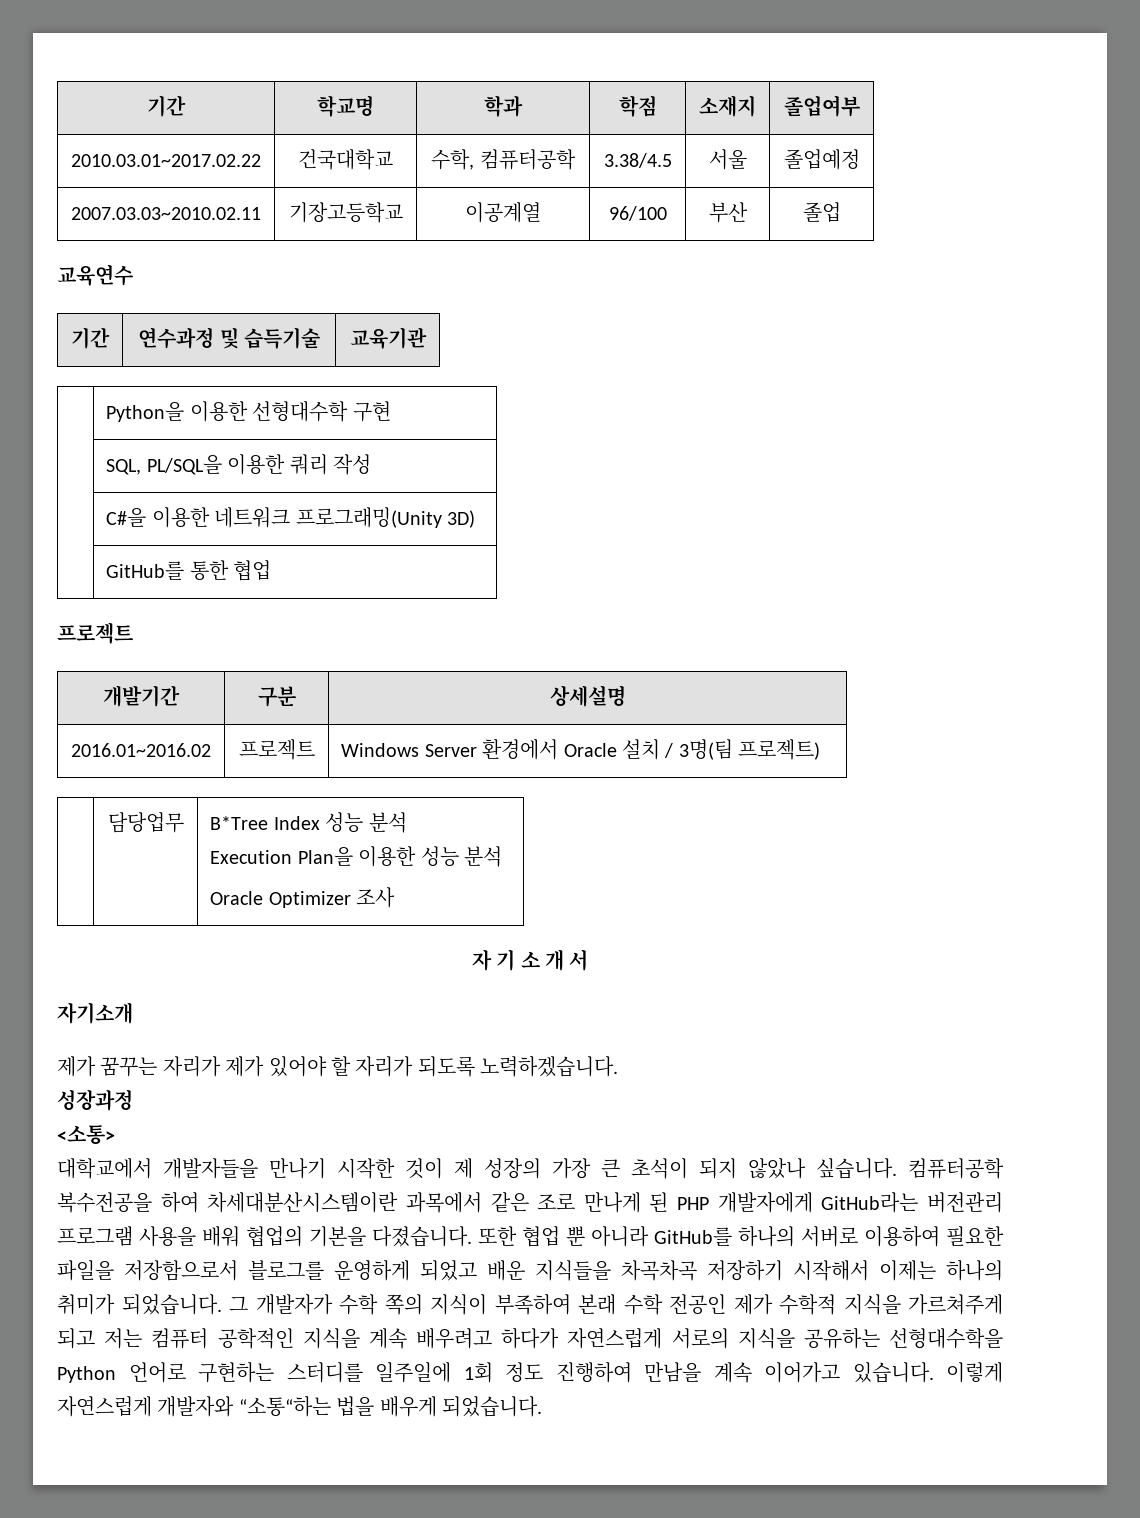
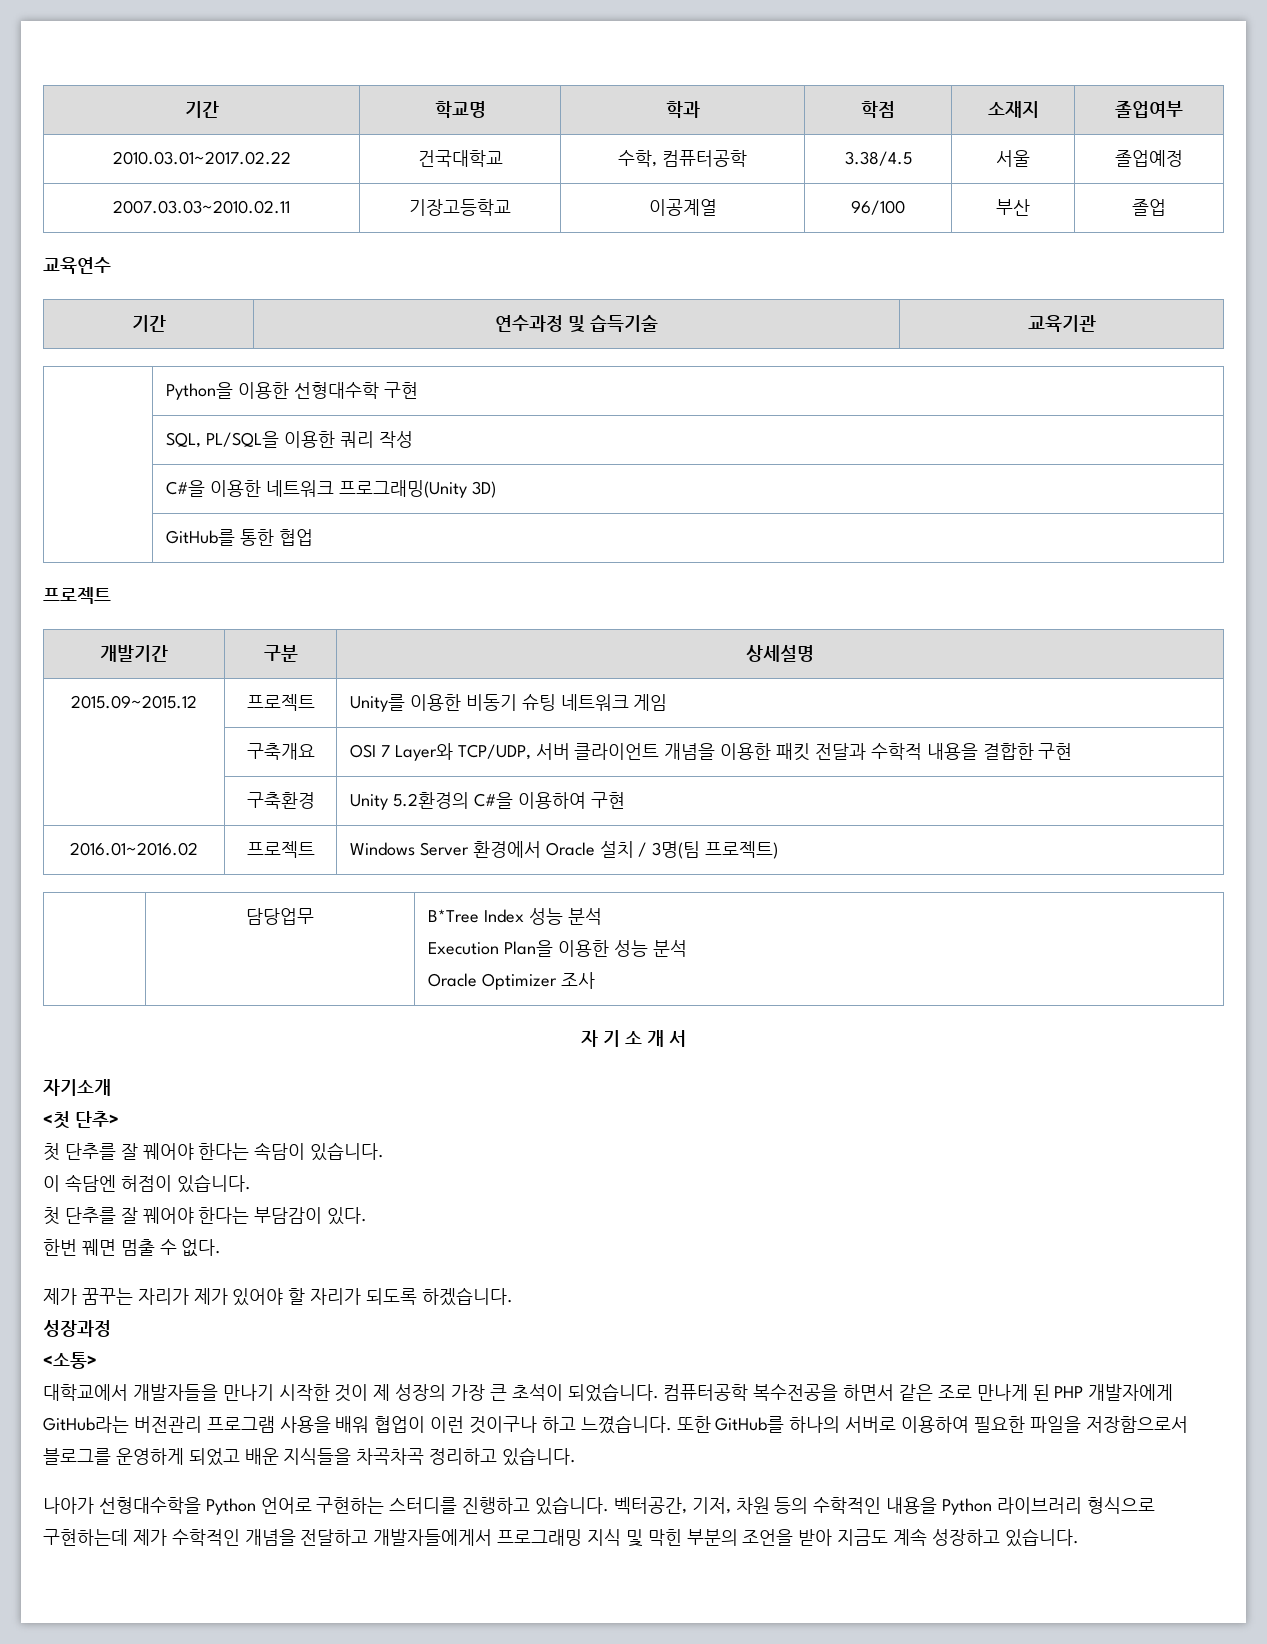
(626, 696) none -> [71,695,197,709] [246,694,315,711] [350,694,668,712] [246,743,315,760] [350,743,1073,761] [246,792,315,809] [350,792,625,810] // 2015.09~2015.12 | 프로젝트 | Unity를 이용한 비동기 슈팅 네트워크 게임 // | 구축개요 | OSI 7 Layer와 TCP/UDP, 서버 클라이언트 개념을 이용한 패킷 전달과 수학적 내용을 결합한 구현 // | 구축환경 | Unity 5.2환경의 C#을 이용하여 구현
(133, 1013) none -> [43,1111,119,1129] [43,1142,385,1161] [43,1174,251,1193] [43,1207,368,1225] [43,1239,222,1257] // <첫 단추> // 첫 단추를 잘 꿰어야 한다는 속담이 있습니다. // 이 속담엔 허점이 있습니다. // 첫 단추를 잘 꿰어야 한다는 부담감이 있다. // 한번 꿰면 멈출 수 없다.
[480,1056,619,1077] 노력하겠습니다. -> [421,1287,513,1306] 하겠습니다.
[699,1158,1004,1179] [57,1192,482,1213] 되지 않았나 싶습니다. 컴퓨터공학 복수전공을 하여 차세대분산시스템이란 과목에서 -> [567,1383,895,1402] 되었습니다. 컴퓨터공학 복수전공을 하면서
[246,1226,649,1247] 협업의 기본을 다졌습니다. 또한 협업 뿐 아니라 -> [374,1415,711,1434] 협업이 이런 것이구나 하고 느꼈습니다. 또한
[707,1260,1003,1281] [57,1294,1003,1315] [57,1328,880,1349] 저장하기 시작해서 이제는 하나의 취미가 되었습니다. 그 개발자가 수학 쪽의 지식이 부족하여 본래 수학 전공인 제가 수학적 지식을 가르쳐주게 되고 저는 컴퓨터 공학적인 지식을 계속 배우려고 하다가 자연스럽게 서로의 지식을 공유하는 -> [429,1447,577,1466] [43,1497,94,1514] 정리하고 있습니다. // 나아가
[375,1362,1003,1383] [57,1396,542,1417] 일주일에 1회 정도 진행하여 만남을 계속 이어가고 있습니다. 이렇게 자연스럽게 개발자와 “소통“하는 법을 배우게 되었습니다. -> [462,1496,1155,1515] [43,1528,1079,1547] 진행하고 있습니다. 벡터공간, 기저, 차원 등의 수학적인 내용을 Python 라이브러리 형식으로 구현하는데 제가 수학적인 개념을 전달하고 개발자들에게서 프로그래밍 지식 및 막힌 부분의 조언을 받아 지금도 계속 성장하고 있습니다.

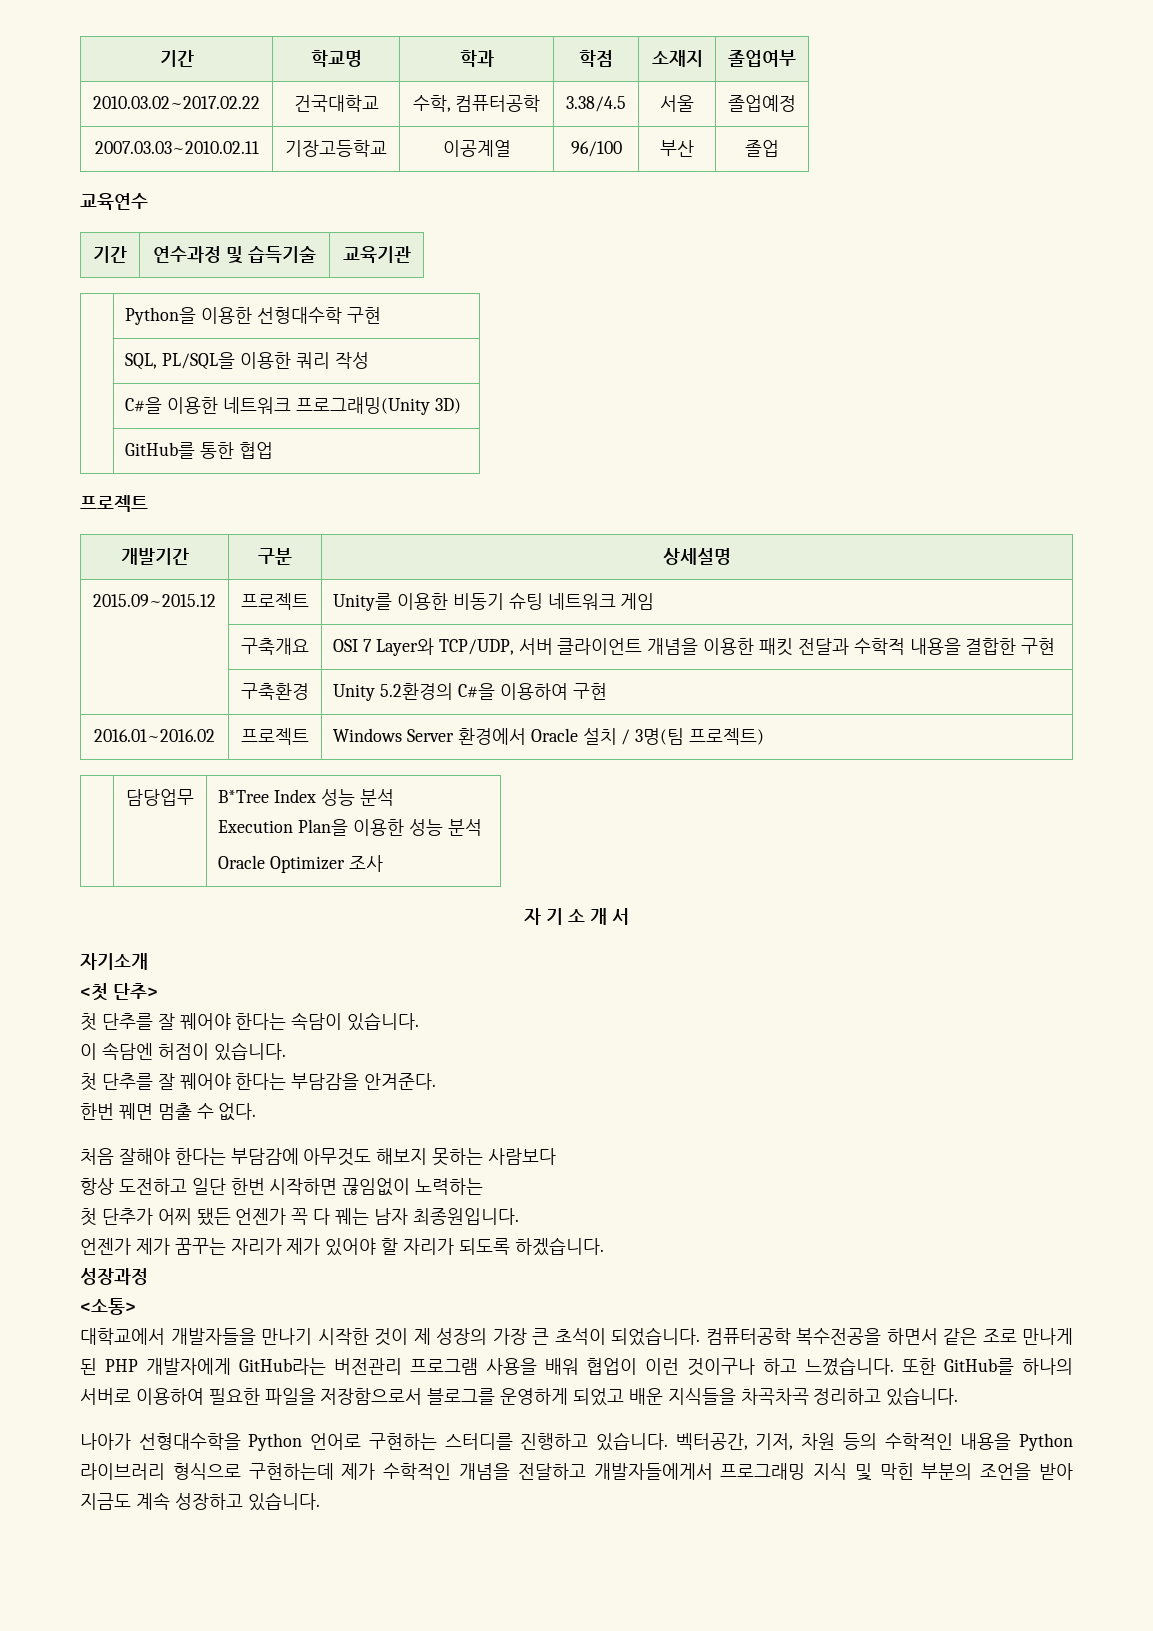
[112,151,291,165] 2010.03.01~2017.02.22 -> [93,96,260,109] 2010.03.02~2017.02.22
[254,1207,368,1225] 부담감이 있다. -> [291,1073,437,1090] 부담감을 안겨준다.
(222, 1248) none -> [80,1148,557,1166] [80,1178,484,1196] [80,1208,519,1226] [80,1238,131,1255] 처음 잘해야 한다는 부담감에 아무것도 해보지 못하는 사람보다 // 항상 도전하고 일단 한번 시작하면 끊임없이 노력하는 // 첫 단추가 어찌 됐든 언젠가 꼭 다 꿰는 남자 최종원입니다. // 언젠가

